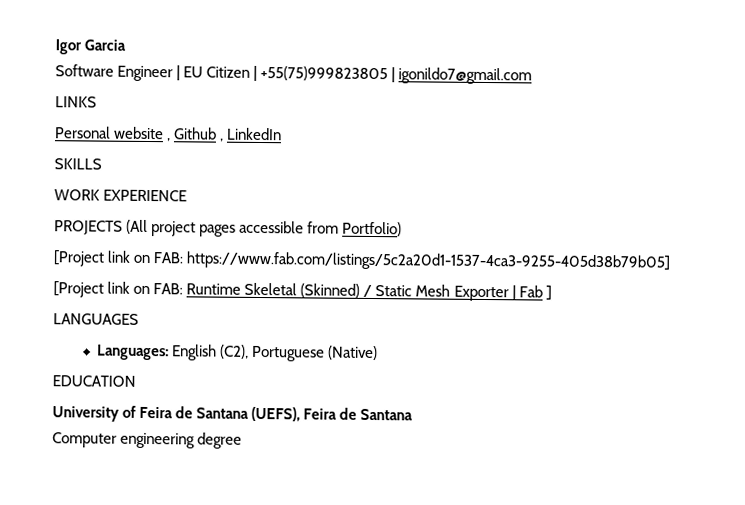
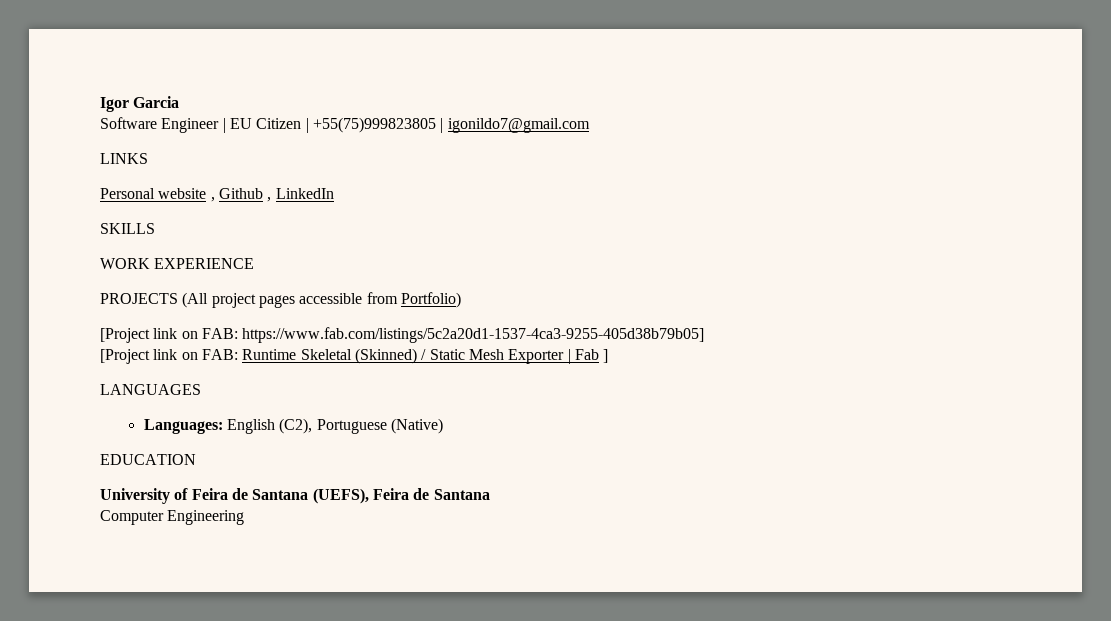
[120,432,243,449] engineering degree -> [167,510,245,525] Engineering

